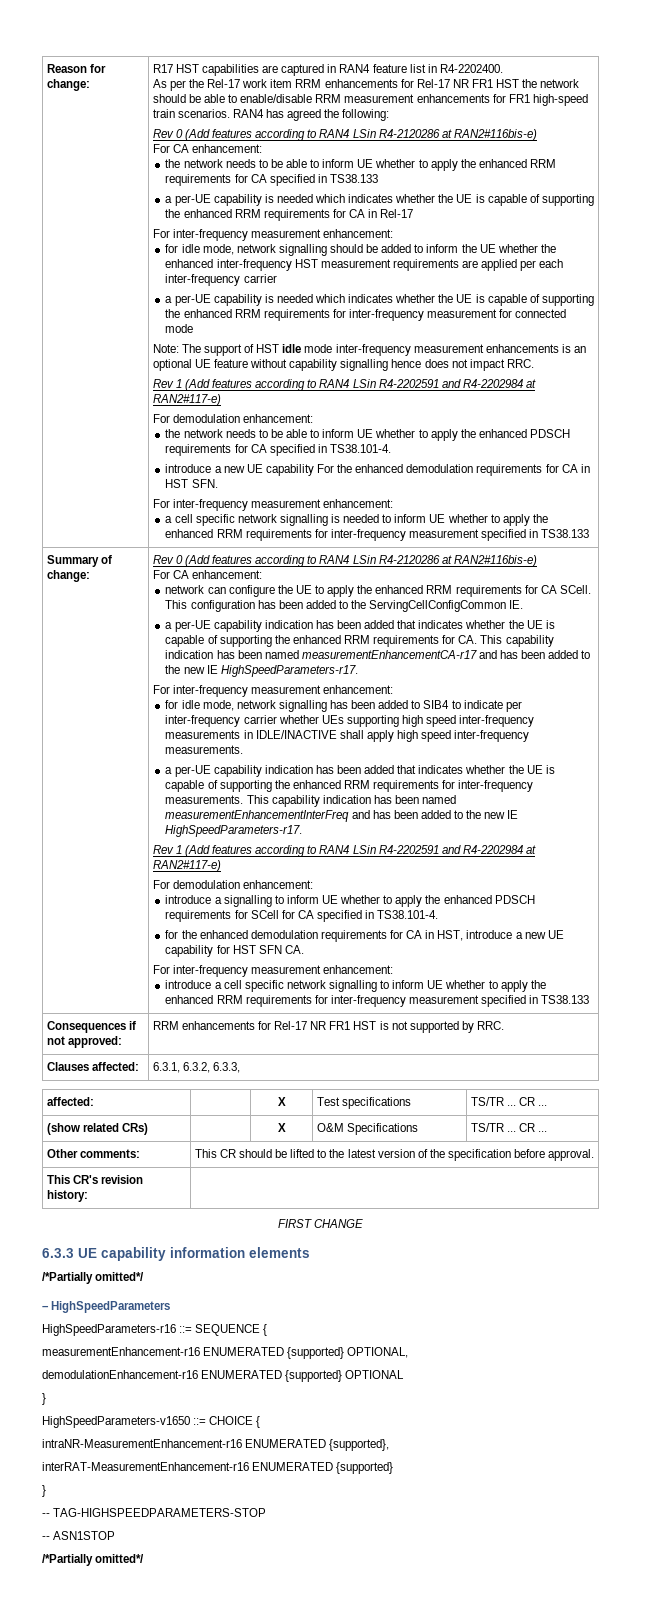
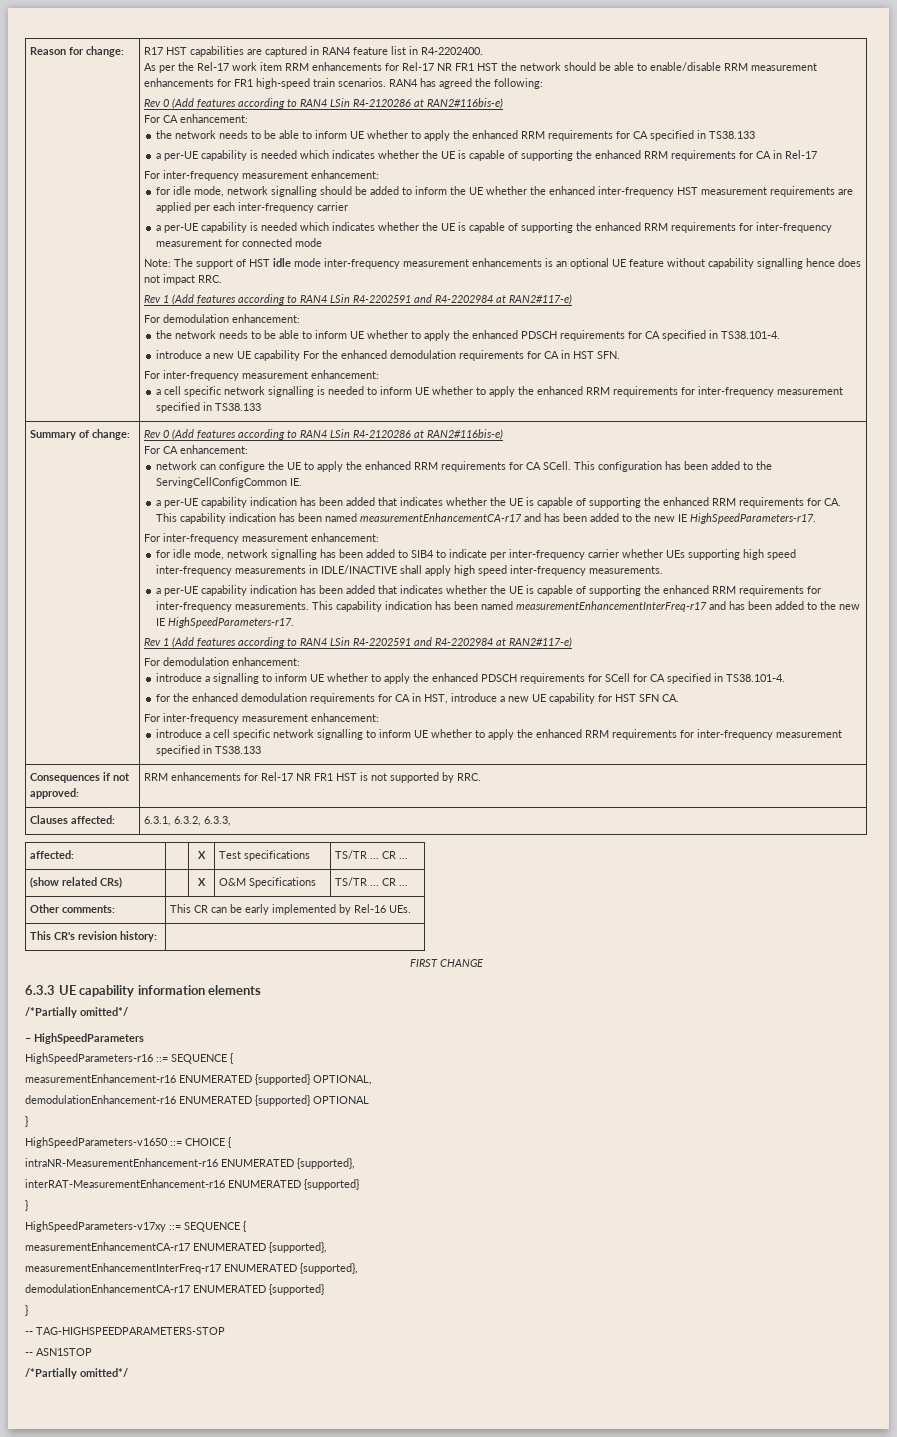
[165,810,350,822] measurementEnhancementInterFreq -> [516,601,708,612] measurementEnhancementInterFreq-r17
[239,1149,595,1161] should be lifted to the latest version of the specification before approval. -> [211,904,412,915] can be early implemented by Rel-16 UEs.
(46, 1491) none -> [25,1221,246,1232] [25,1242,327,1253] [25,1263,358,1274] [25,1284,324,1295] [25,1305,28,1316] // HighSpeedParameters-v17xy ::= SEQUENCE { // measurementEnhancementCA-r17 ENUMERATED {supported}, // measurementEnhancementInterFreq-r17 ENUMERATED {supported}, // demodulationEnhancementCA-r17 ENUMERATED {supported} // }

